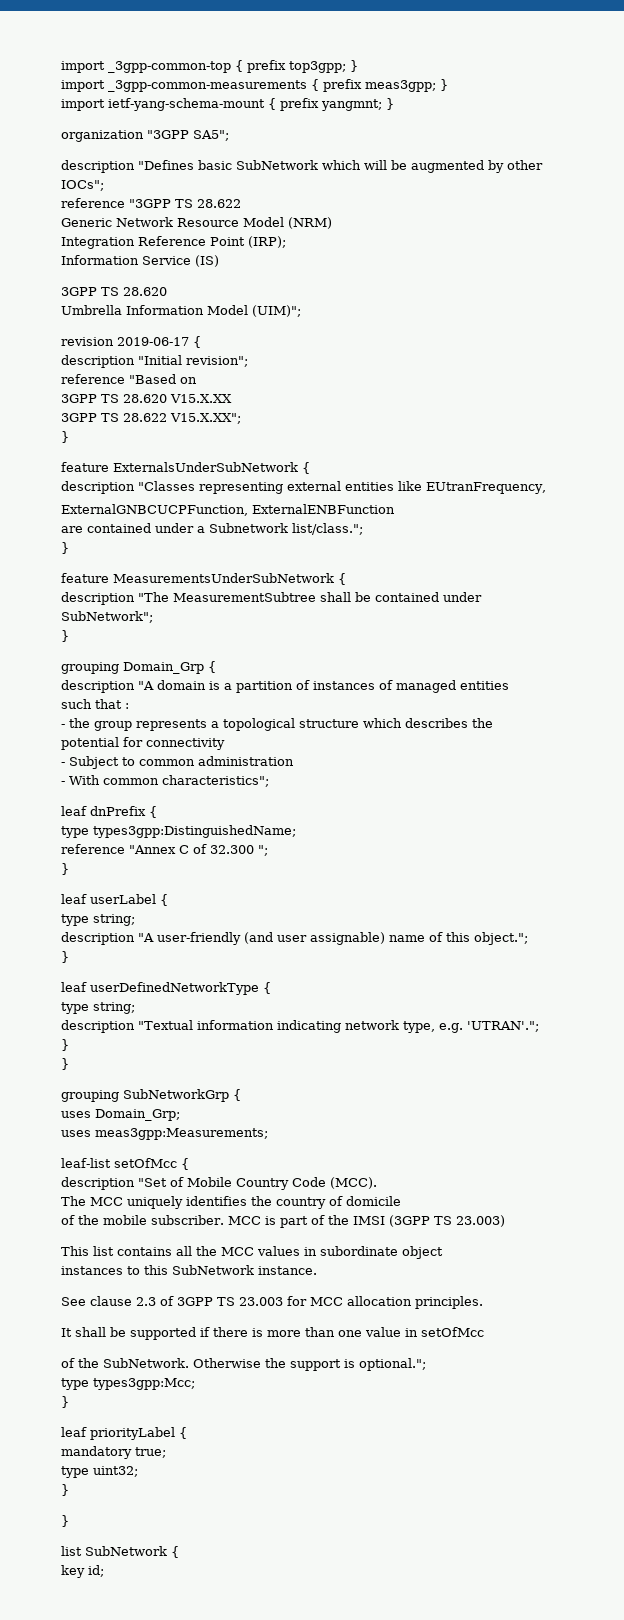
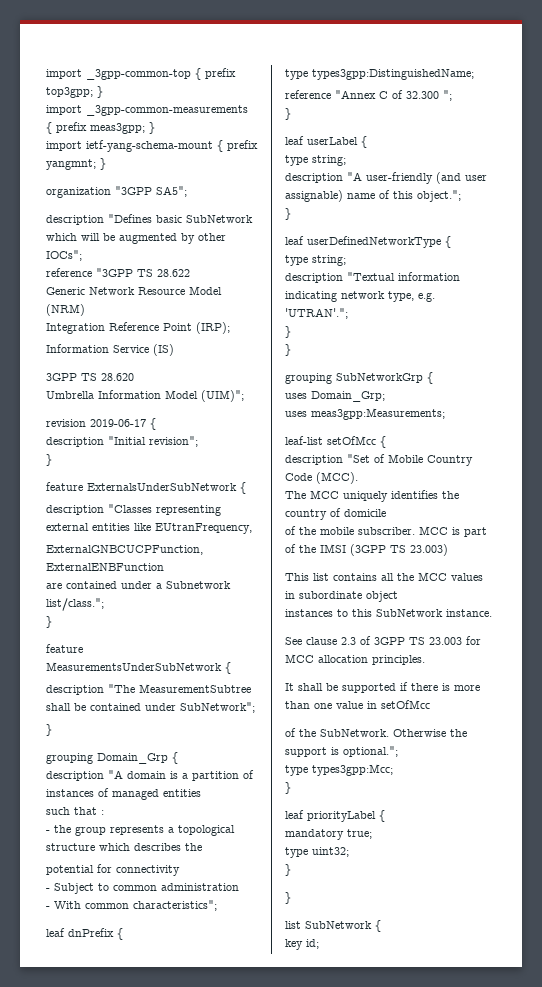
[61,374,197,384] [61,394,232,403] [61,413,241,424] // reference "Based on // 3GPP TS 28.620 V15.X.XX // 3GPP TS 28.622 V15.X.XX"; -> (198, 441) none

